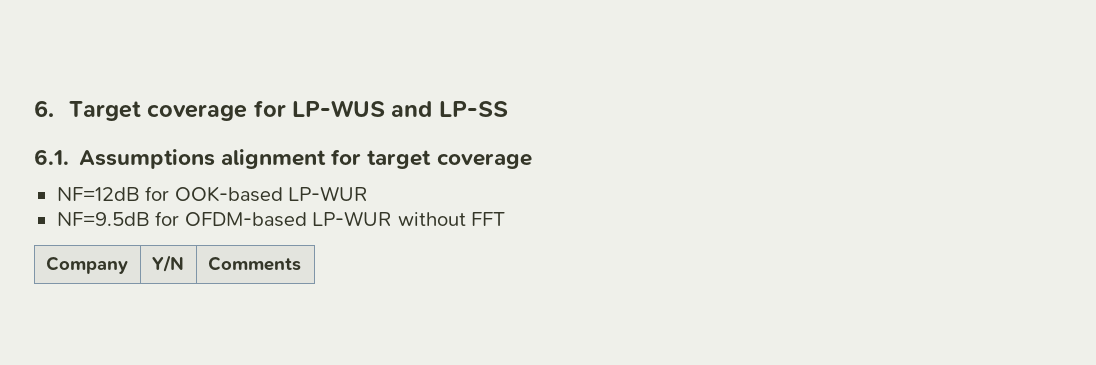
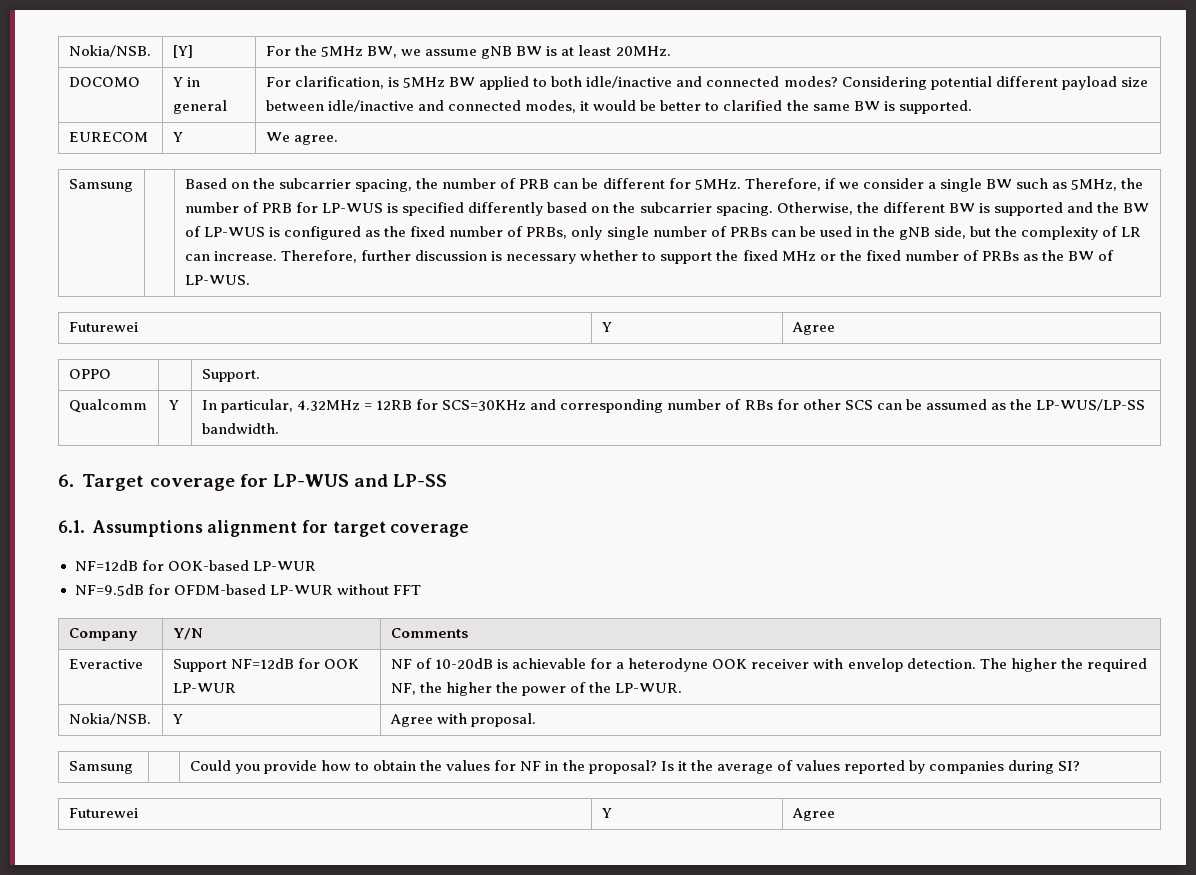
(34, 108) none -> [68,45,151,57] [172,45,193,58] [265,45,671,59] [68,77,140,87] [172,77,200,87] [172,100,227,114] [265,76,1148,90] [265,100,972,114] [68,132,148,142] [172,132,183,142] [265,132,338,145] [68,179,133,192] [184,178,1144,192] [184,202,1149,216] [184,226,1142,240] [184,250,1115,264] [184,275,250,285] [68,322,138,332] [601,322,612,332] [791,322,835,335] [68,369,111,379] [201,369,260,382] [68,399,147,413] [168,400,179,410] [201,399,1145,413] [201,423,279,434] Nokia/NSB. | [Y] | For the 5MHz BW, we assume gNB BW is at least 20MHz. // DOCOMO | Y in general | For clarification, is 5MHz BW applied to both idle/inactive and connected modes? Considering potential different payload size between idle/inactive and connected modes, it would be better to clarified the same BW is supported. // EURECOM | Y | We agree. // Samsung | | Based on the subcarrier spacing, the number of PRB can be different for 5MHz. Therefore, if we consider a single BW such as 5MHz, the number of PRB for LP-WUS is specified differently based on the subcarrier spacing. Otherwise, the different BW is supported and the BW of LP-WUS is configured as the fixed number of PRBs, only single number of PRBs can be used in the gNB side, but the complexity of LR can increase. Therefore, further discussion is necessary whether to support the fixed MHz or the fixed number of PRBs as the BW of LP-WUS. // Futurewei | Y | Agree // OPPO | | Support. // Qualcomm | Y | In particular, 4.32MHz = 12RB for SCS=30KHz and corresponding number of RBs for other SCS can be assumed as the LP-WUS/LP-SS bandwidth. //
(301, 263) none -> [68,659,143,669] [172,658,360,672] [172,683,236,693] [390,658,1147,672] [390,682,683,696] [68,713,151,725] [172,714,183,724] [389,713,537,727] [68,761,133,774] [189,760,1081,774] [68,808,138,818] [601,808,612,818] [791,808,835,821] // Everactive | Support NF=12dB for OOK LP-WUR | NF of 10-20dB is achievable for a heterodyne OOK receiver with envelop detection. The higher the required NF, the higher the power of the LP-WUR. // Nokia/NSB. | Y | Agree with proposal. // Samsung | | Could you provide how to obtain the values for NF in the proposal? Is it the average of values reported by companies during SI? // Futurewei | Y | Agree

